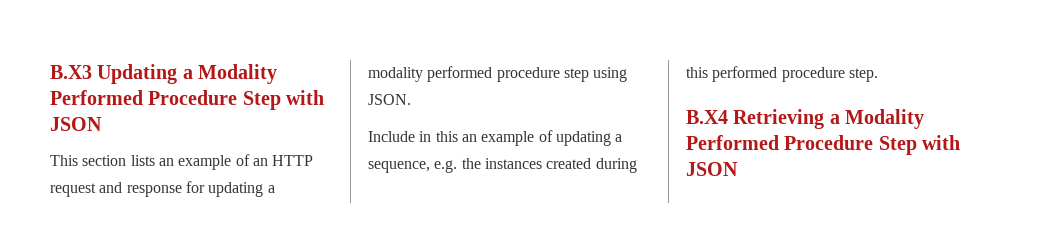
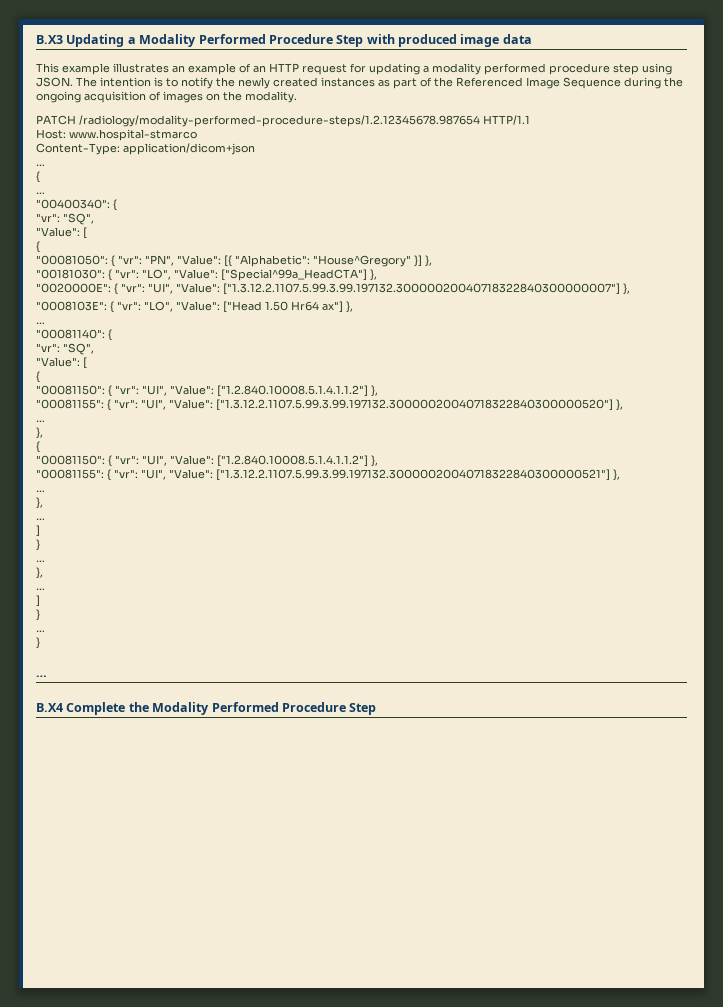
[50,117,102,131] JSON -> [398,34,532,47] produced image data
[82,155,155,166] section lists -> [62,63,169,75] example illustrates
[99,182,182,197] and response -> (347, 69) none
[368,130,623,146] [368,158,637,173] [686,66,878,82] // Include in this an example of updating a sequence, e.g. the instances created during this performed procedure step. -> [76,77,683,89] [36,91,297,103] [36,115,530,127] [36,129,197,141] [36,143,255,155] [36,164,45,166] [36,171,40,183] [36,192,45,194] [36,199,117,211] [36,213,94,225] [36,227,87,239] [36,241,40,253] [36,255,432,267] [36,269,377,281] [36,283,630,295] [36,301,353,313] [36,322,45,324] [36,329,112,341] [36,343,94,355] [36,357,87,369] [36,371,40,383] [36,385,378,397] [36,399,623,411] [36,420,45,422] [36,427,43,439] [36,441,40,453] [36,455,378,467] [36,469,620,481] [36,490,45,492] [36,497,43,509] [36,518,45,520] [36,525,40,537] [36,539,40,551] [36,560,45,562] [36,567,43,579] [36,588,45,590] [36,595,40,607] [36,609,40,621] [36,630,45,632] [36,637,40,649] [36,675,47,677] The intention is to notify the newly created instances as part of the Referenced Image Sequence during the ongoing acquisition of images on the modality. // PATCH /radiology/modality-performed-procedure-steps/1.2.12345678.987654 HTTP/1.1 // Host: www.hospital-stmarco // Content-Type: application/dicom+json // … // { // … // "00400340": { // "vr": "SQ", // "Value": [ // { // "00081050": { "vr": "PN", "Value": [{ "Alphabetic": "House^Gregory" }] }, // "00181030": { "vr": "LO", "Value": ["Special^99a_HeadCTA"] }, // "0020000E": { "vr": "UI", "Value": ["1.3.12.2.1107.5.99.3.99.197132.30000020040718322840300000007"] }, // "0008103E": { "vr": "LO", "Value": ["Head 1.50 Hr64 ax"] }, // … // "00081140": { // "vr": "SQ", // "Value": [ // { // "00081150": { "vr": "UI", "Value": ["1.2.840.10008.5.1.4.1.1.2"] }, // "00081155": { "vr": "UI", "Value": ["1.3.12.2.1107.5.99.3.99.197132.30000020040718322840300000520"] }, // … // }, // { // "00081150": { "vr": "UI", "Value": ["1.2.840.10008.5.1.4.1.1.2"] }, // "00081155": { "vr": "UI", "Value": ["1.3.12.2.1107.5.99.3.99.197132.30000020040718322840300000521"] }, // … // }, // … // ] // } // … // }, // … // ] // } // … // } // …
[733,109,925,129] [686,135,961,155] [686,162,738,176] Retrieving a Modality Performed Procedure Step with JSON -> [66,702,377,715] Complete the Modality Performed Procedure Step

